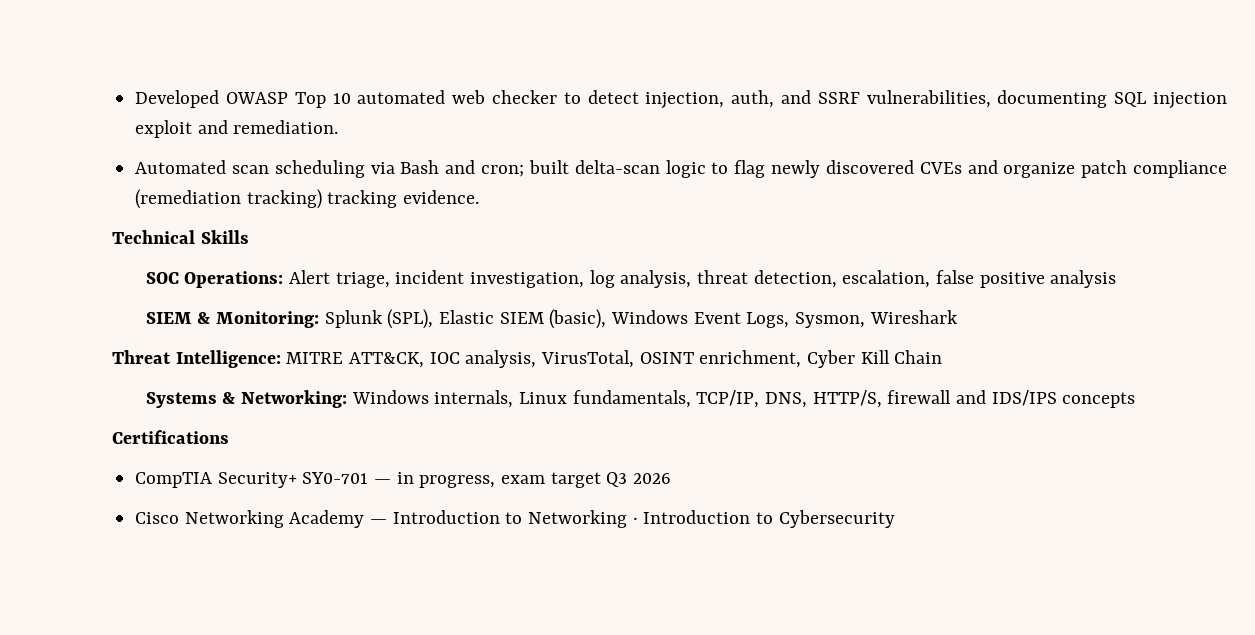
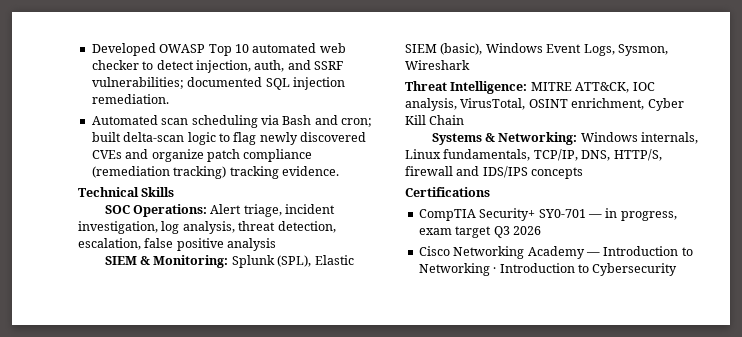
[866,90,1227,109] [135,120,228,138] vulnerabilities, documenting SQL injection exploit and -> [91,77,345,90] vulnerabilities; documented SQL injection

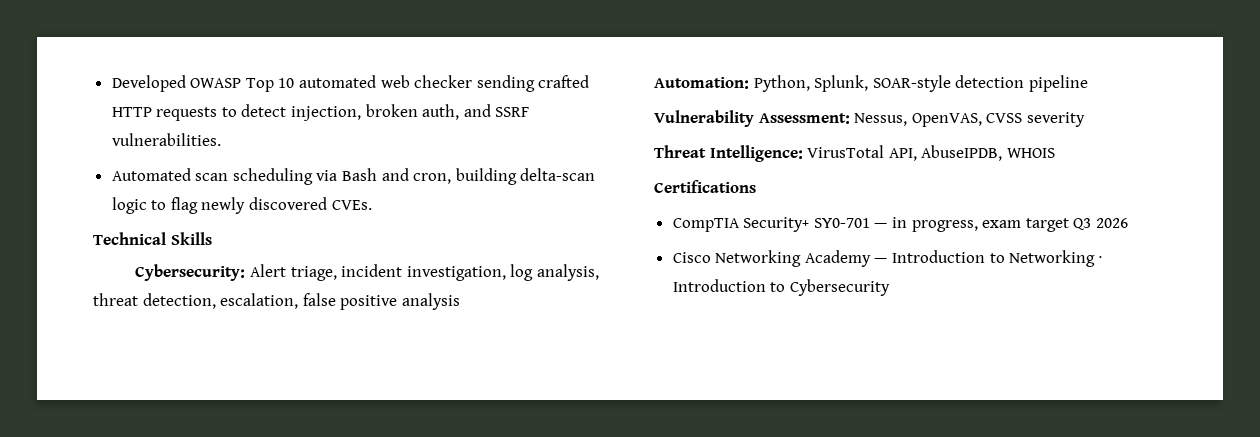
(139, 65) none -> [476,75,590,92] [111,107,218,121] sending crafted HTTP requests
(251, 66) none -> [365,104,418,117] broken
[91,77,345,90] [91,94,169,104] vulnerabilities; documented SQL injection remediation. -> [111,133,221,146] vulnerabilities.
[341,118,372,127] [91,132,121,142] cron; built -> [413,168,517,185] cron, building
[91,149,313,162] [91,166,339,179] CVEs and organize patch compliance (remediation tracking) tracking evidence. -> [331,200,372,210] CVEs.
[104,204,208,217] SOC Operations: -> [135,264,246,281] Cybersecurity:
[104,255,354,268] [405,43,668,56] [405,60,470,70] [405,81,655,94] [405,98,684,111] [405,115,465,125] [431,132,699,145] [405,149,662,161] [405,166,584,179] SIEM & Monitoring: Splunk (SPL), Elastic SIEM (basic), Windows Event Logs, Sysmon, Wireshark // Threat Intelligence: MITRE ATT&CK, IOC analysis, VirusTotal, OSINT enrichment, Cyber Kill Chain // Systems & Networking: Windows internals, Linux fundamentals, TCP/IP, DNS, HTTP/S, firewall and IDS/IPS concepts -> [654,75,1088,92] [654,110,1085,127] [654,145,1055,162] Automation: Python, Splunk, SOAR-style detection pipeline // Vulnerability Assessment: Nessus, OpenVAS, CVSS severity // Threat Intelligence: VirusTotal API, AbuseIPDB, WHOIS

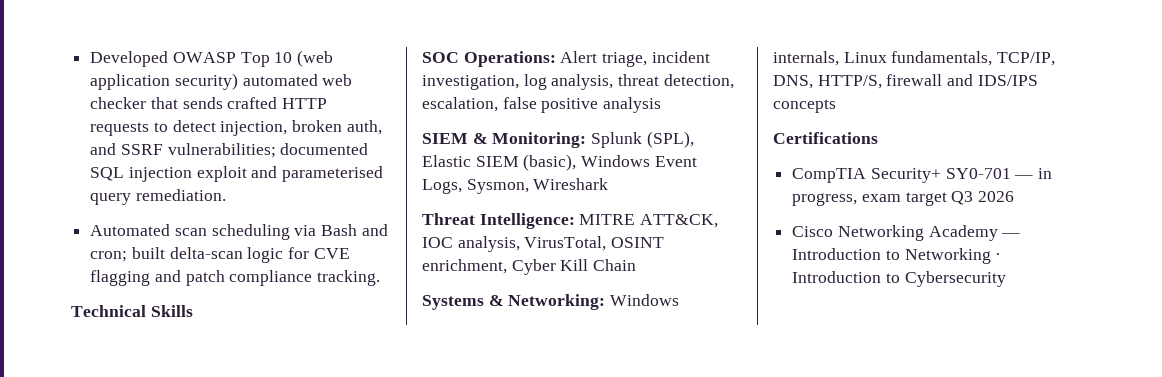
(295, 83) none -> [297,50,334,67] [90,73,238,90] (web application security)
[476,75,535,92] sending -> [150,97,223,109] that sends
[111,133,221,146] vulnerabilities. -> [167,143,369,158] [90,166,384,182] [90,189,226,205] vulnerabilities; documented SQL injection exploit and parameterised query remediation.
[413,168,596,185] [111,197,372,214] cron, building delta-scan logic to flag newly discovered CVEs. -> [90,247,350,263] [90,270,381,286] cron; built delta-scan logic for CVE flagging and patch compliance tracking.
[135,264,246,281] Cybersecurity: -> [422,51,556,67] SOC Operations:
[654,75,1088,92] [654,110,1085,127] [654,145,1055,162] Automation: Python, Splunk, SOAR-style detection pipeline // Vulnerability Assessment: Nessus, OpenVAS, CVSS severity // Threat Intelligence: VirusTotal API, AbuseIPDB, WHOIS -> [422,131,694,148] [422,154,697,171] [422,178,609,194] [422,213,719,229] [422,236,665,252] [422,259,637,275] [422,294,680,310] [773,51,1056,66] [773,74,1038,89] [773,99,836,113] SIEM & Monitoring: Splunk (SPL), Elastic SIEM (basic), Windows Event Logs, Sysmon, Wireshark // Threat Intelligence: MITRE ATT&CK, IOC analysis, VirusTotal, OSINT enrichment, Cyber Kill Chain // Systems & Networking: Windows internals, Linux fundamentals, TCP/IP, DNS, HTTP/S, firewall and IDS/IPS concepts

